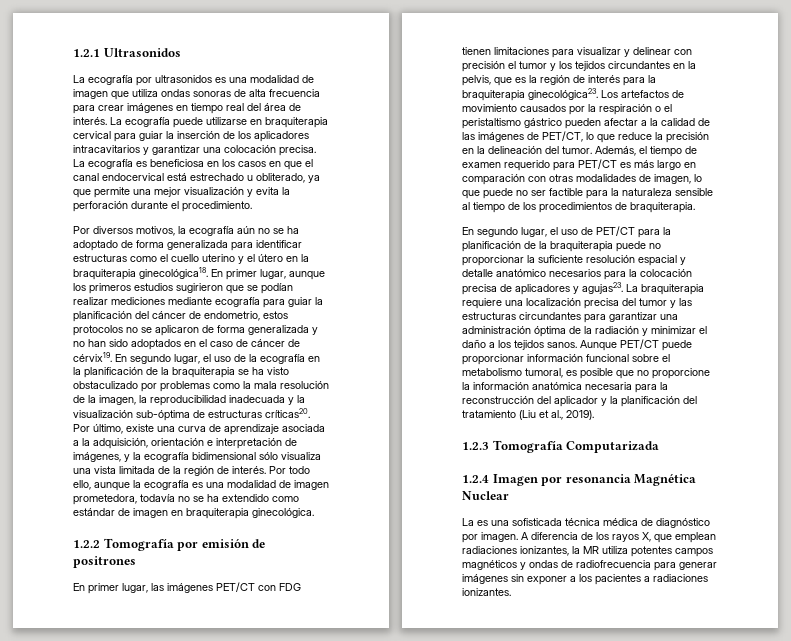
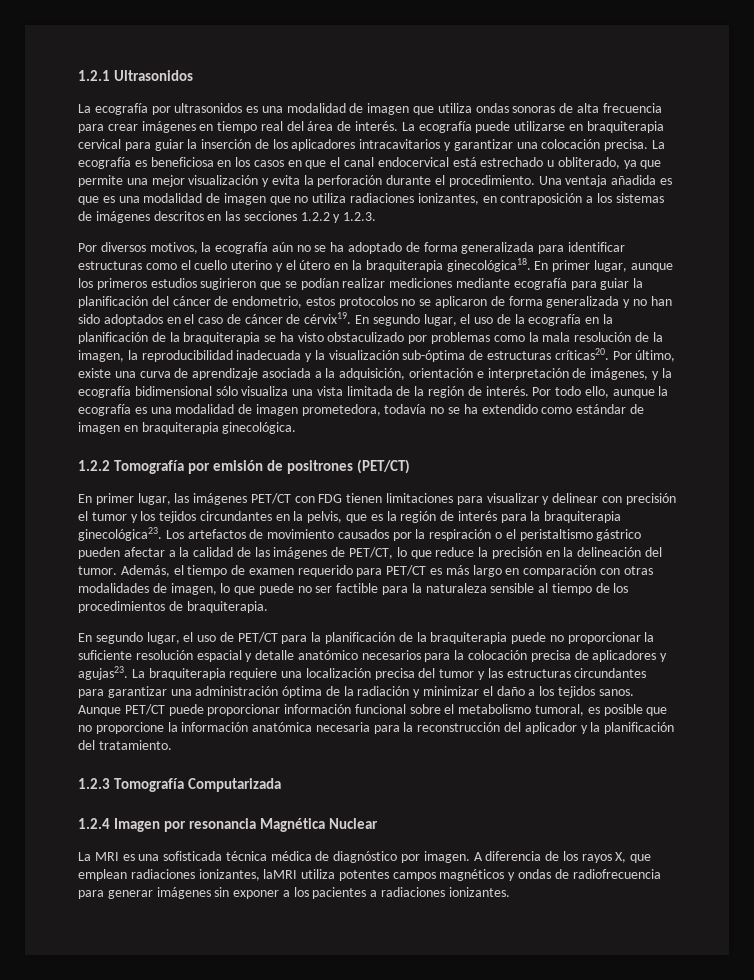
(252, 206) none -> [538,175,672,187] [78,193,664,205] [78,211,377,223] Una ventaja añadida es que es una modalidad de imagen que no utiliza radiaciones ionizantes, en contraposición a los sistemas de imágenes descritos en las secciones 1.2.2 y 1.2.3.
(136, 562) none -> [357,459,411,474] (PET/CT)
[462,410,594,420] tratamiento (Liu et al., 2019). -> [98,740,172,750] tratamiento.
(474, 522) none -> [94,852,119,861] MRI
[572,546,599,554] la MR -> [263,869,298,879] laMRI

